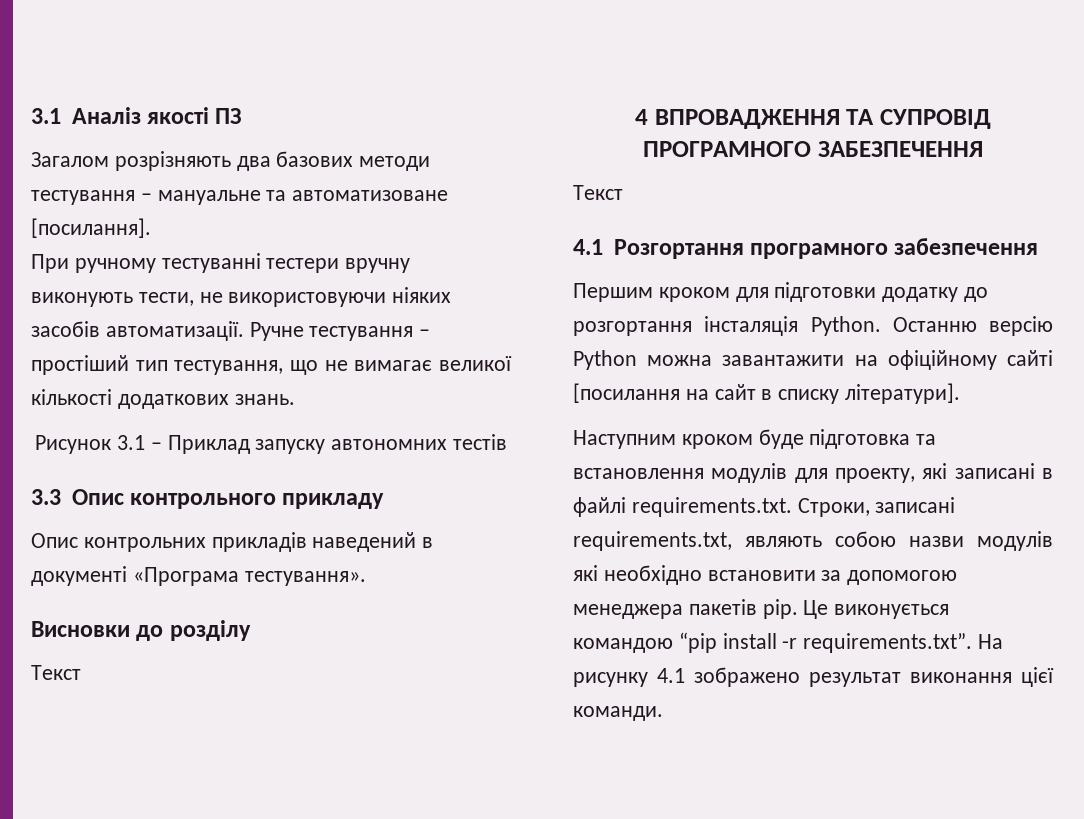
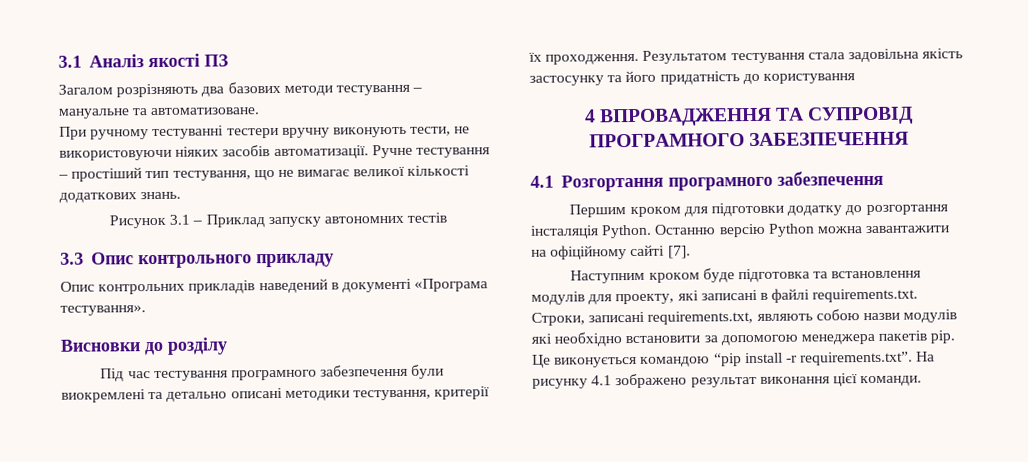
[292,190,449,201] [31,218,151,238] автоматизоване [посилання]. -> [150,107,261,116] автоматизоване.
[31,665,81,680] Текст -> [100,364,445,382] [61,386,491,403] [529,48,964,65] [529,70,855,86] Під час тестування програмного забезпечення були виокремлені та детально описані методики тестування, критерії їх проходження. Результатом тестування стала задовільна якість застосунку та його придатність до користування
[573,185,623,200] // Текст -> (910, 139) none
[573,383,961,404] [посилання на сайт в списку літератури]. -> [667,245,691,259] [7].

